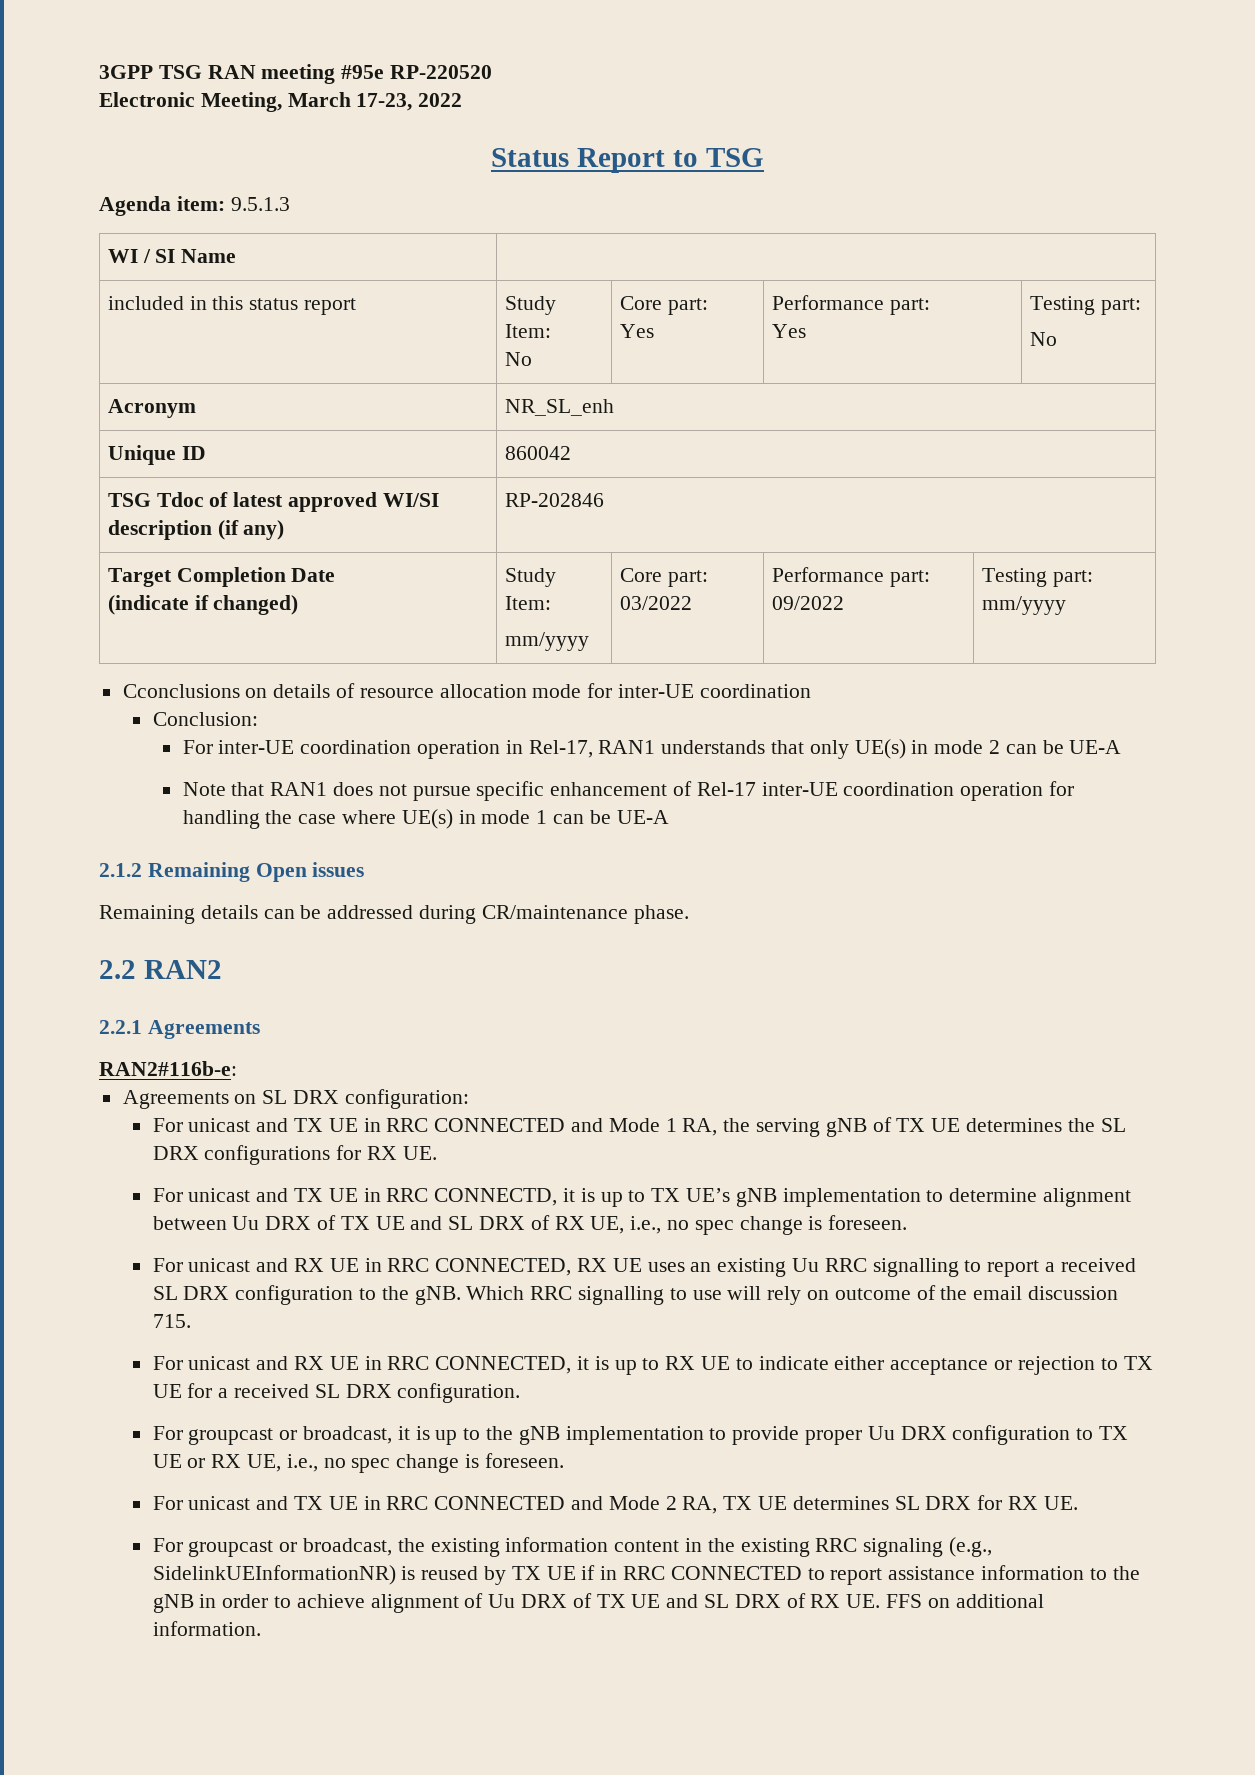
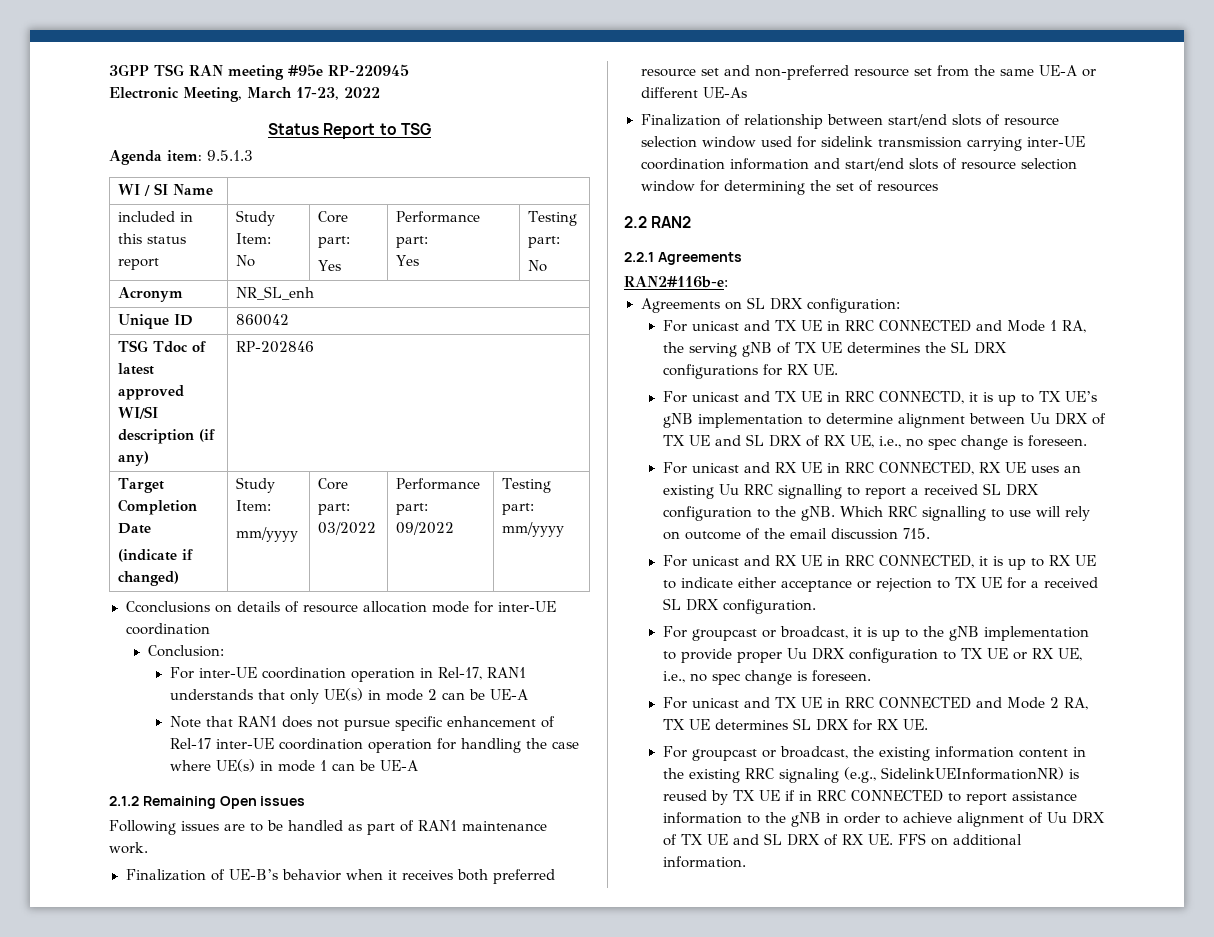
[390,65,493,79] RP-220520 -> [328,64,409,76] RP-220945
[99,905,689,924] Remaining details can be addressed during CR/maintenance phase. -> [109,820,547,835] [109,842,148,854] [125,869,555,884] [640,65,1096,80] [640,87,747,98] [640,114,1059,129] [640,136,1085,151] [640,158,1077,171] [640,180,938,195] Following issues are to be handled as part of RAN1 maintenance work. // Finalization of UE-B’s behavior when it receives both preferred resource set and non-preferred resource set from the same UE-A or different UE-As // Finalization of relationship between start/end slots of resource selection window used for sidelink transmission carrying inter-UE coordination information and start/end slots of resource selection window for determining the set of resources

